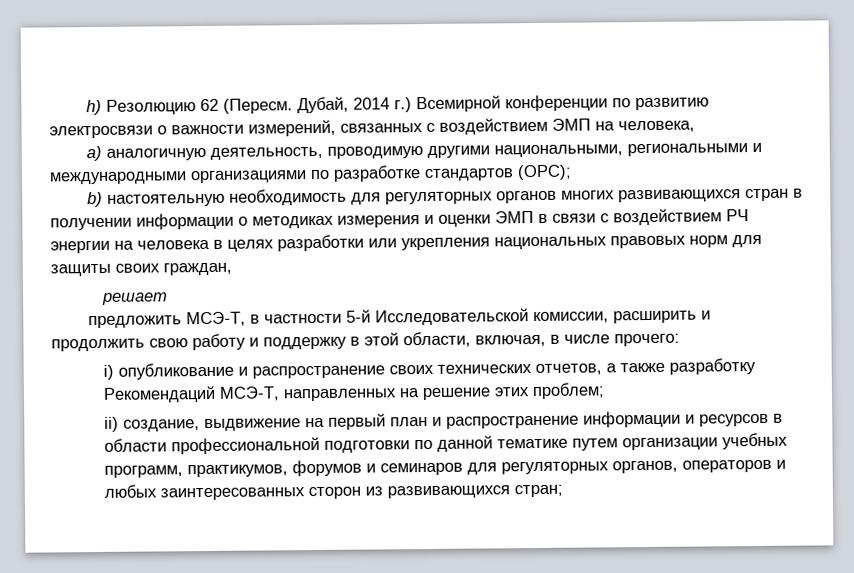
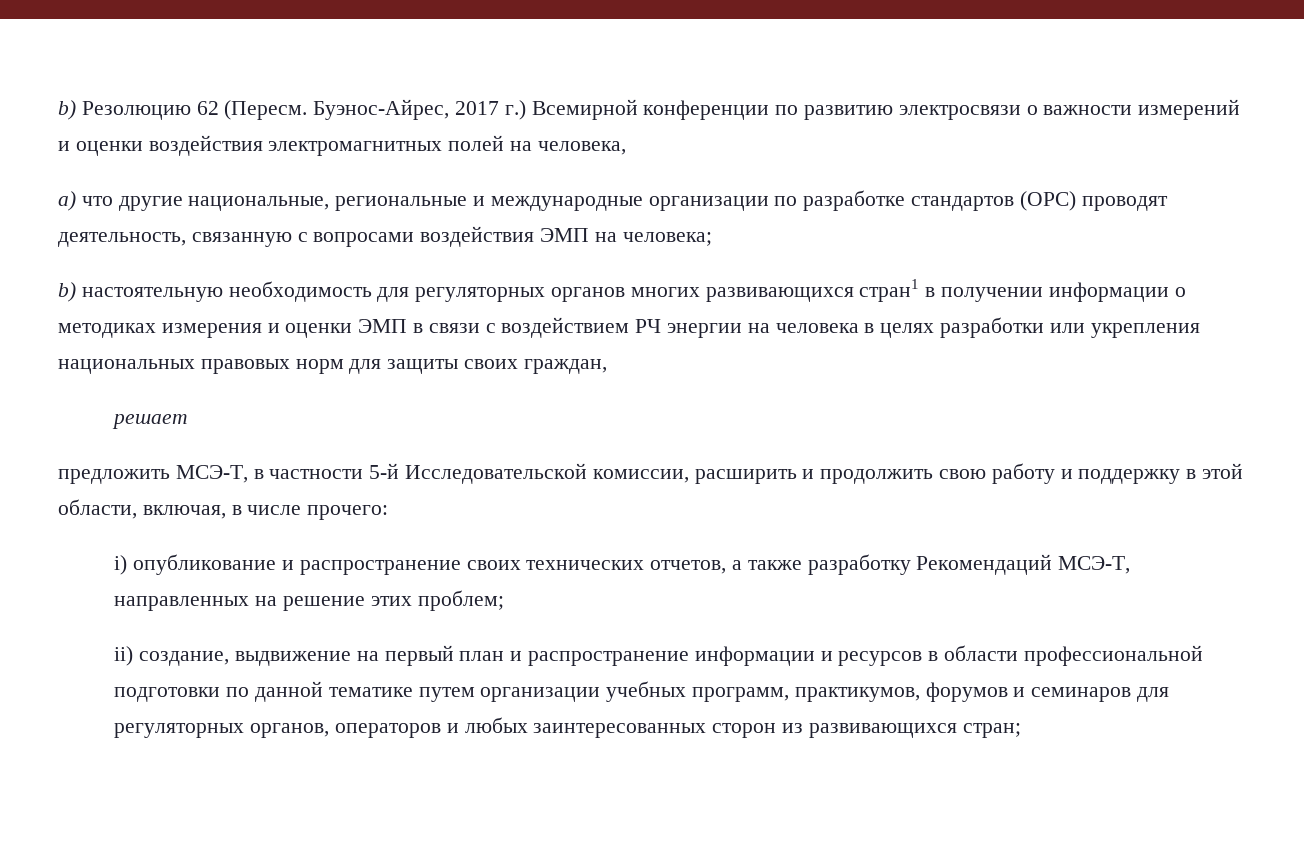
[85,99,102,116] h) -> [58,100,76,120] b)
[296,96,390,114] Дубай, 2014 -> [313,99,500,120] Буэнос-Айрес, 2017
[248,117,695,137] [85,142,762,162] [49,164,572,185] измерений, связанных с воздействием ЭМП на человека, // a) аналогичную деятельность, проводимую другими национальными, региональными и международными организациями по разработке стандартов (ОРС); -> [1138,99,1241,120] [58,135,626,156] [58,190,1168,211] [58,226,712,247] измерений и оценки воздействия электромагнитных полей на человека, // a) что другие национальные, региональные и международные организации по разработке стандартов (ОРС) проводят деятельность, связанную с вопросами воздействия ЭМП на человека;
[744,188,789,202] стран -> [859,279,920,302] стран1

